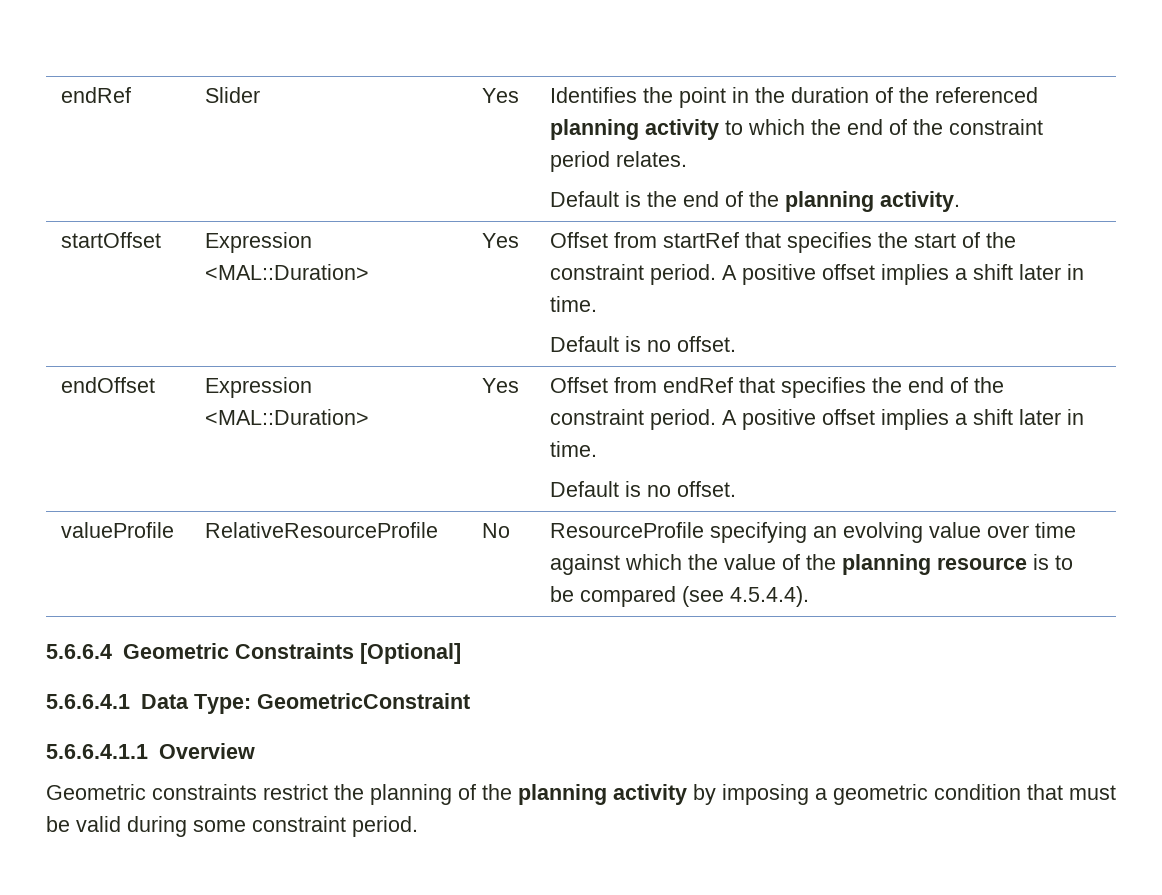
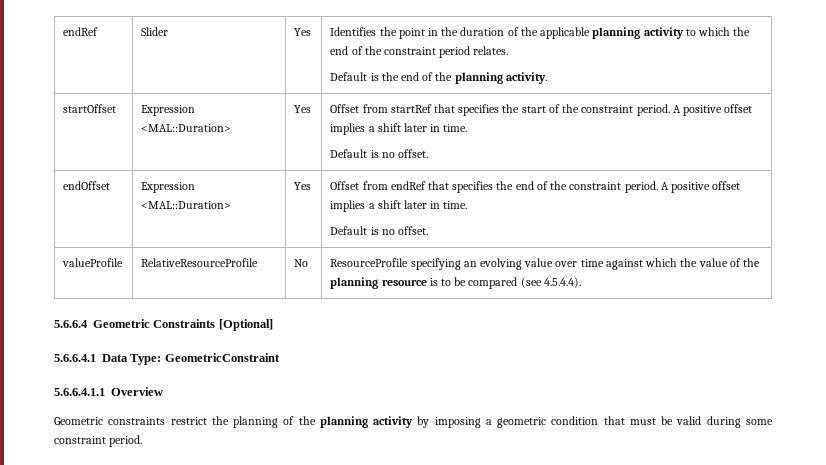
[935,87,1039,103] referenced -> [540,27,591,39] applicable

